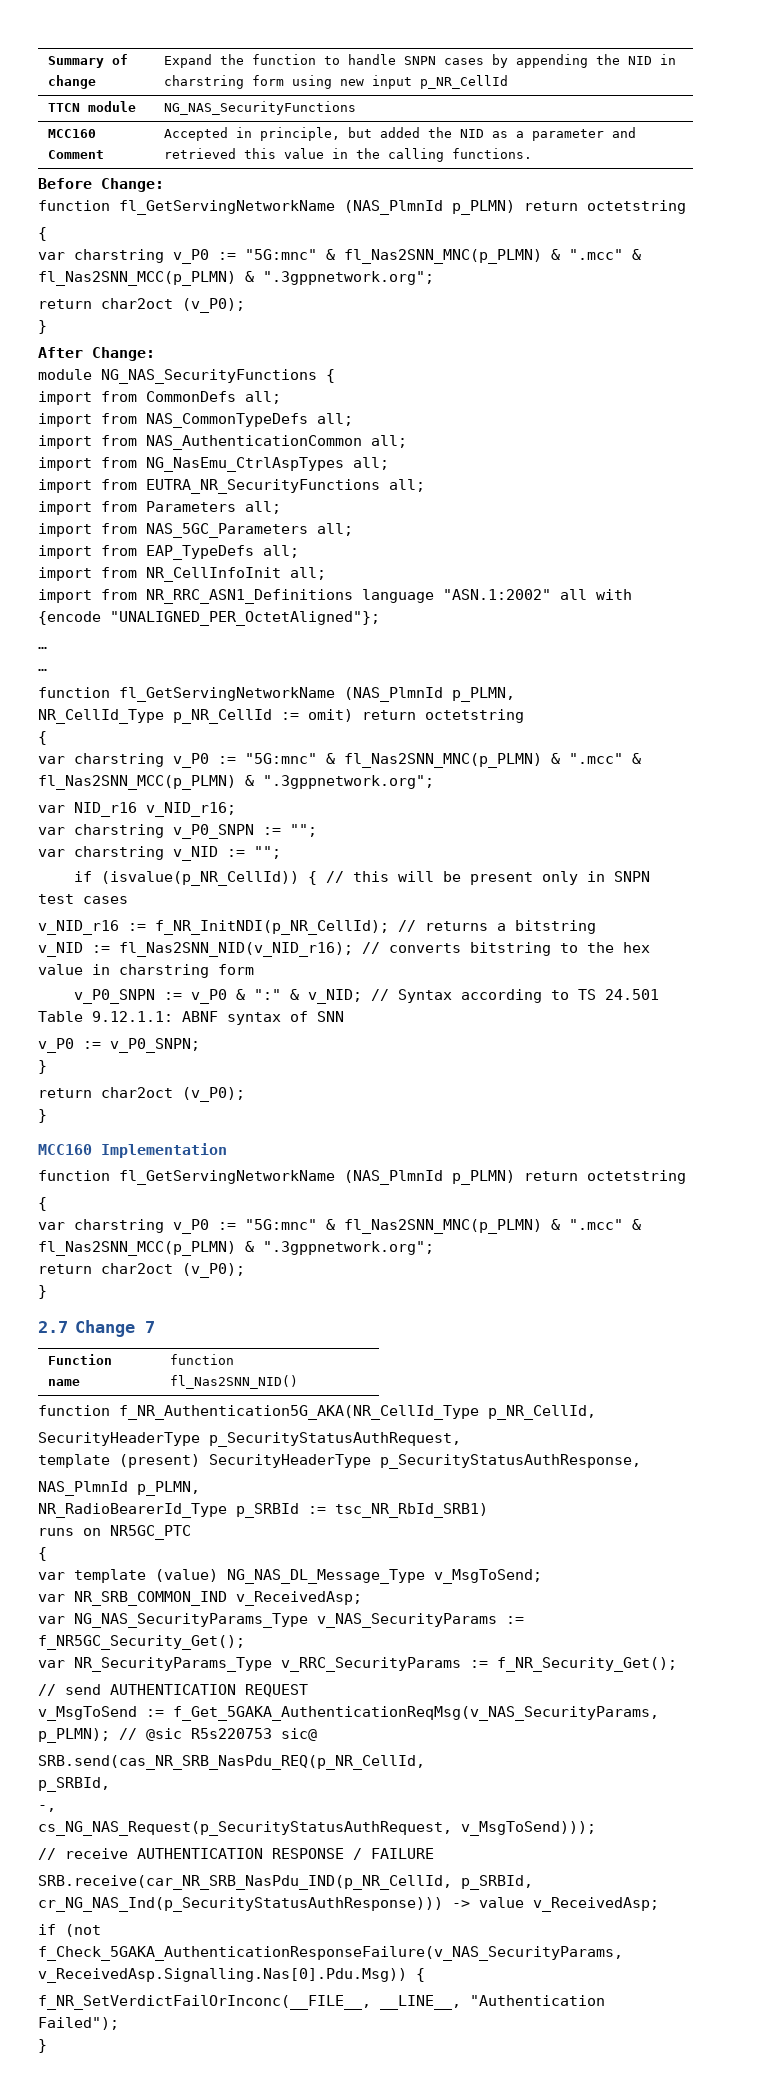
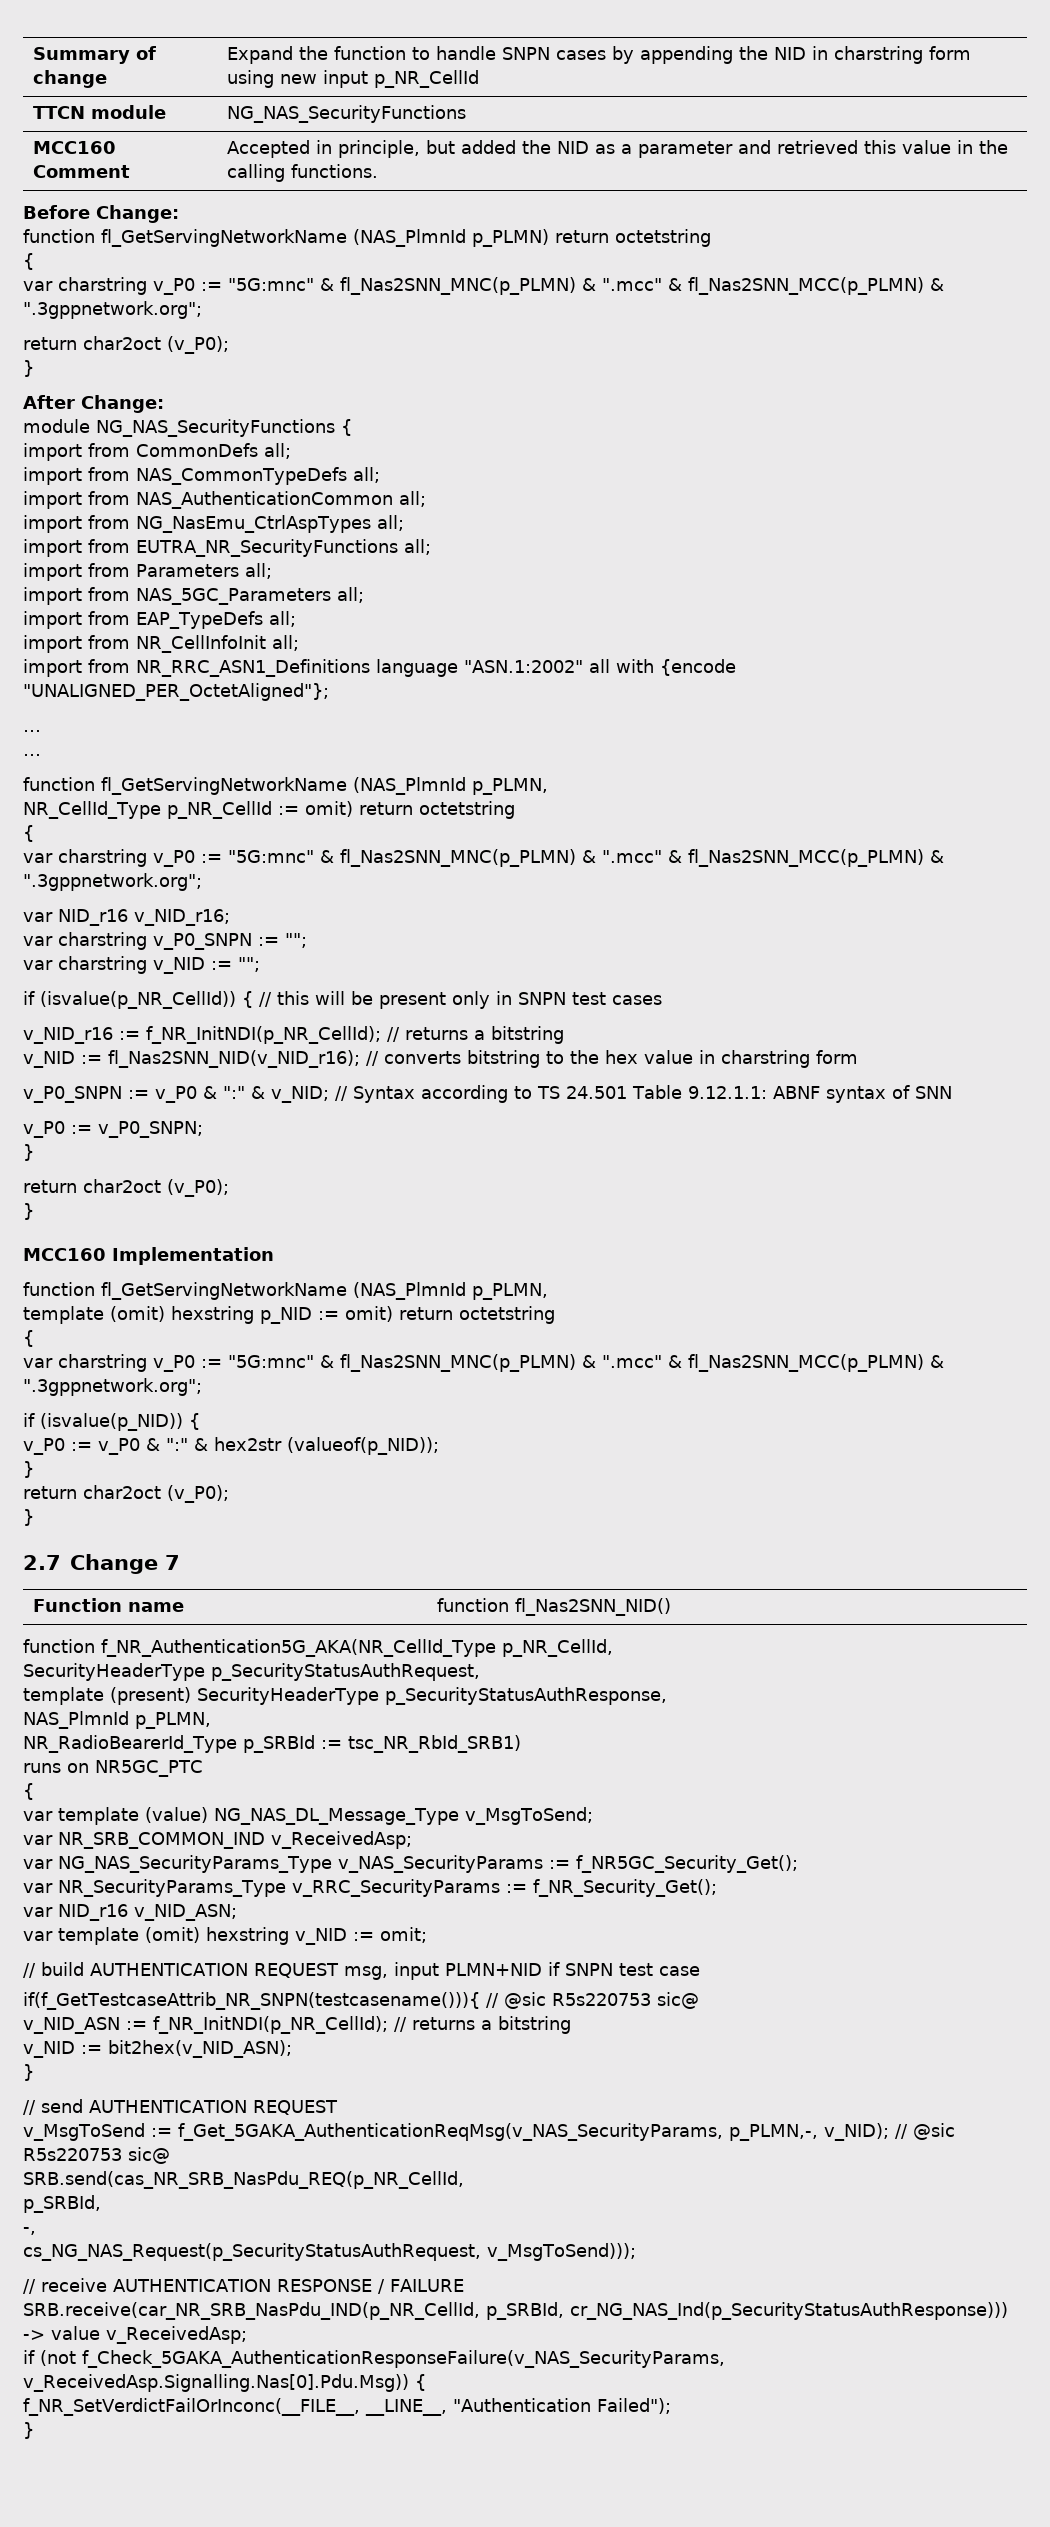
[452,1170,515,1185] p_PLMN) -> [472,1283,548,1300] [23,1306,393,1324] p_PLMN, // template (omit) hexstring p_NID := omit)
(434, 1248) none -> [23,1413,200,1431] [23,1437,439,1455] [23,1461,34,1478] // if (isvalue(p_NID)) { // v_P0 := v_P0 & ":" & hex2str (valueof(p_NID)); // }
(677, 1664) none -> [23,1904,237,1921] [23,1927,427,1945] [23,1962,700,1980] [23,1992,699,2010] [23,2016,571,2034] [23,2040,292,2058] [23,2064,34,2081] // var NID_r16 v_NID_ASN; // var template (omit) hexstring v_NID := omit; // // build AUTHENTICATION REQUEST msg, input PLMN+NID if SNPN test case // if(f_GetTestcaseAttrib_NR_SNPN(testcasename())){ // @sic R5s220753 sic@ // v_NID_ASN := f_NR_InitNDI(p_NR_CellId); // returns a bitstring // v_NID := bit2hex(v_NID_ASN); // }
[38,1728,110,1743] p_PLMN); -> [728,2123,889,2141] p_PLMN,-, v_NID);

